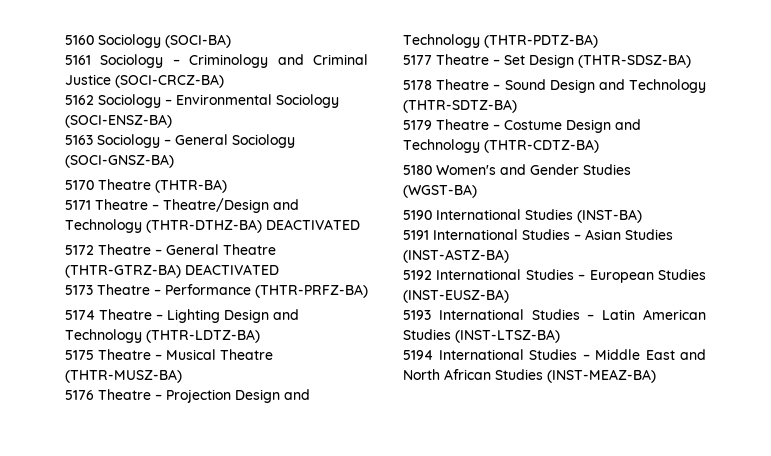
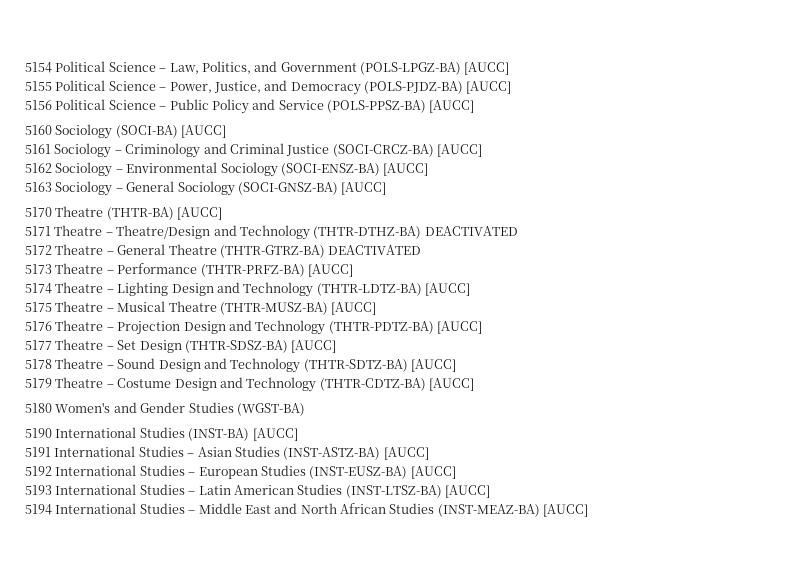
(65, 40) none -> [25,61,510,75] [25,80,512,95] [25,99,475,114] 5154 Political Science – Law, Politics, and Government (POLS-LPGZ-BA) [AUCC] // 5155 Political Science – Power, Justice, and Democracy (POLS-PJDZ-BA) [AUCC] // 5156 Political Science – Public Policy and Service (POLS-PPSZ-BA) [AUCC] //
(231, 41) none -> [181,125,227,138] [AUCC]
(224, 81) none -> [437,144,482,157] [AUCC]
(172, 121) none -> [383,163,429,176] [AUCC]
(174, 161) none -> [341,182,387,195] [AUCC]
(227, 186) none -> [177,207,223,220] [AUCC]
(368, 291) none -> [307,264,353,277] [AUCC]
(260, 336) none -> [425,283,470,296] [AUCC]
(182, 376) none -> [331,302,377,315] [AUCC]
(598, 41) none -> [437,321,482,334] [AUCC]
(691, 61) none -> [291,340,337,353] [AUCC]
(517, 106) none -> [411,359,456,372] [AUCC]
(599, 146) none -> [429,378,474,391] [AUCC]
(642, 216) none -> [252,428,298,441] [AUCC]
(509, 256) none -> [383,447,429,460] [AUCC]
(509, 296) none -> [410,466,456,479] [AUCC]
(560, 336) none -> [445,485,490,498] [AUCC]
(656, 376) none -> [543,504,589,517] [AUCC]

